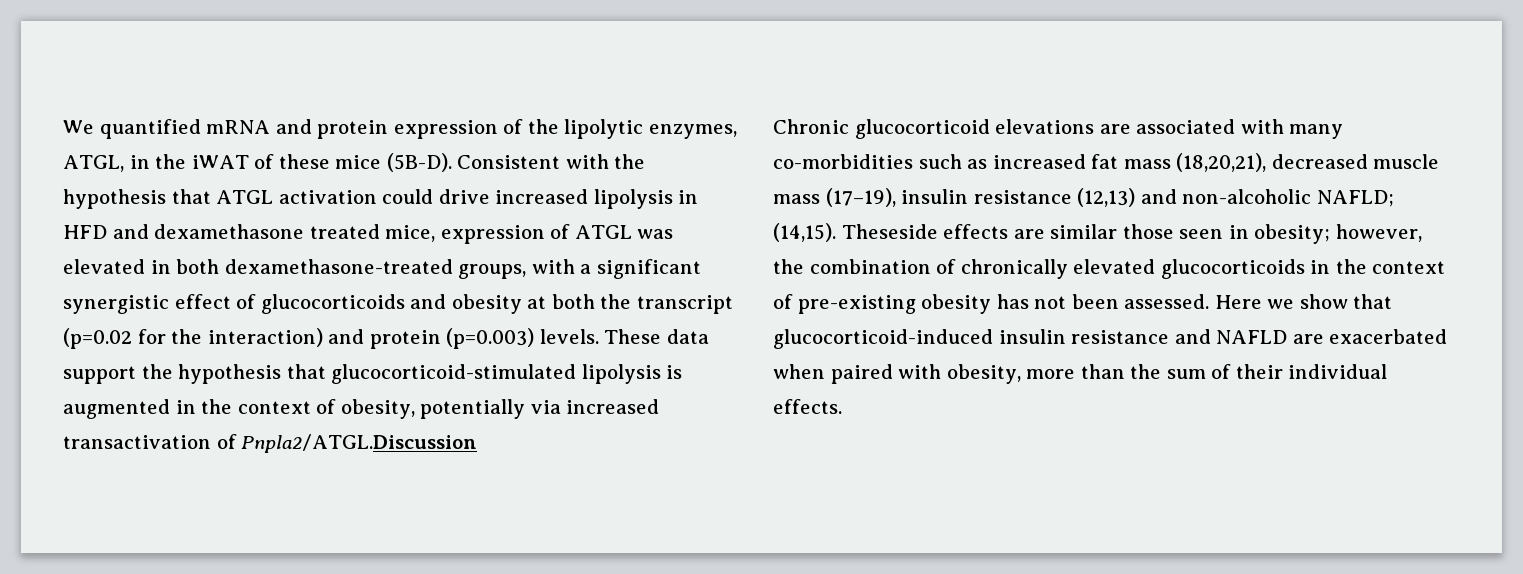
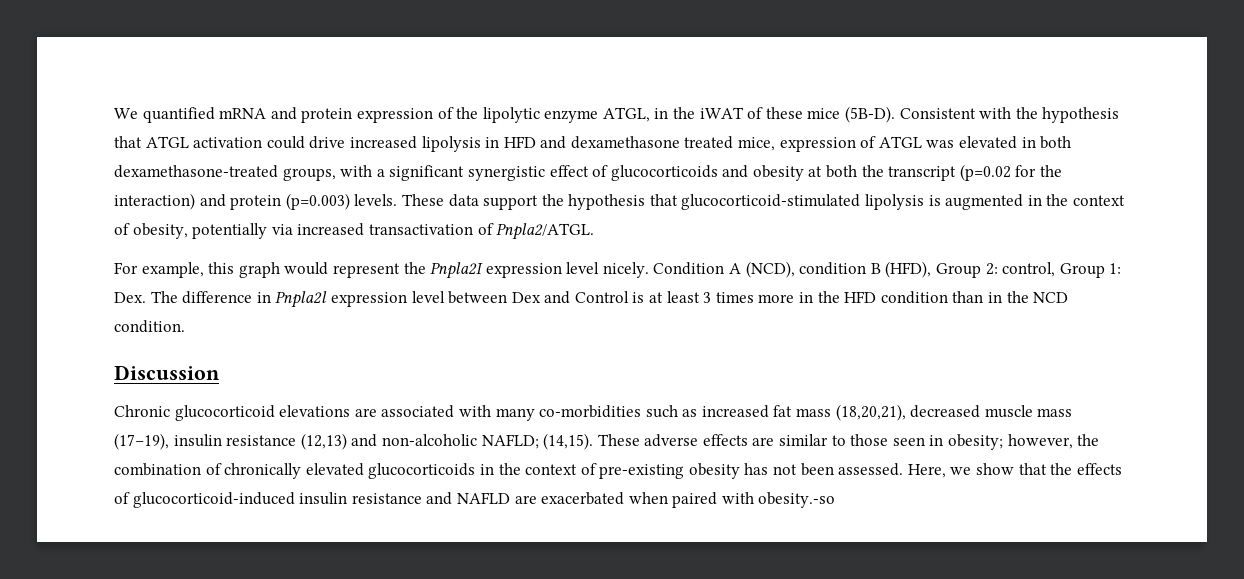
[648,124,737,139] enzymes, -> [544,110,599,123] enzyme
[241,434,478,453] Pnpla2/ATGL.Discussion -> [496,223,595,240] [114,261,1122,279] [114,291,1069,308] [114,320,185,333] [114,365,220,380] Pnpla2/ATGL. // For example, this graph would represent the Pnpla2I expression level nicely. Condition A (NCD), condition B (HFD), Group 2: control, Group 1: Dex. The difference in Pnpla2l expression level between Dex and Control is at least 3 times more in the HFD condition than in the NCD condition. // Discussion
[841,224,938,239] Theseside -> [597,434,699,447] These adverse
(1118, 231) none -> [831,435,846,446] to
[1214,295,1262,309] Here -> [907,464,946,478] Here,
(1393, 301) none -> [1050,463,1122,475] [114,492,130,504] the effects of
[946,364,1388,384] [773,399,842,414] obesity, more than the sum of their individual effects. -> [758,492,836,508] obesity.-so

